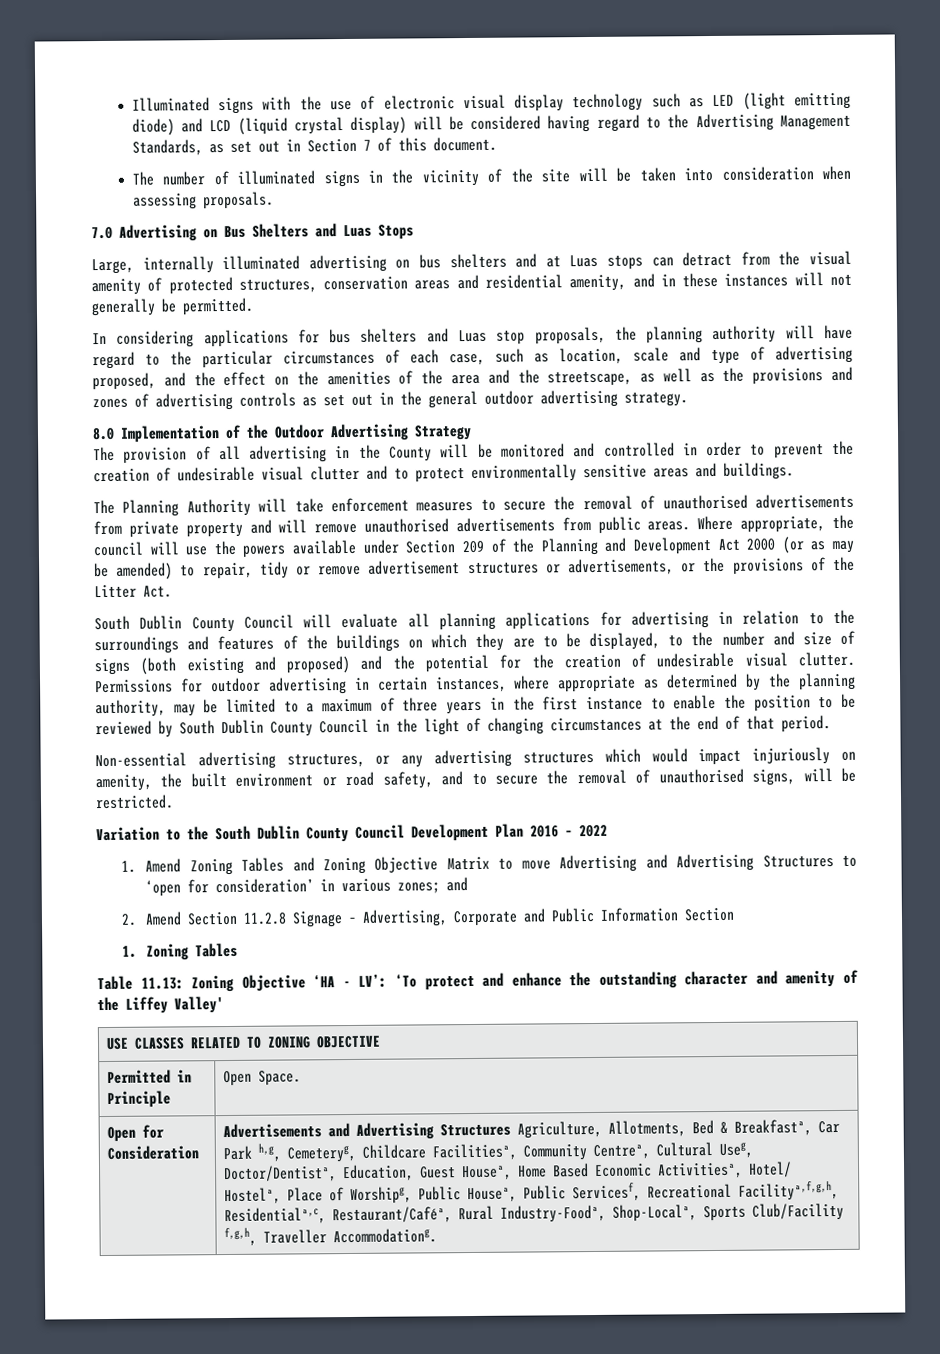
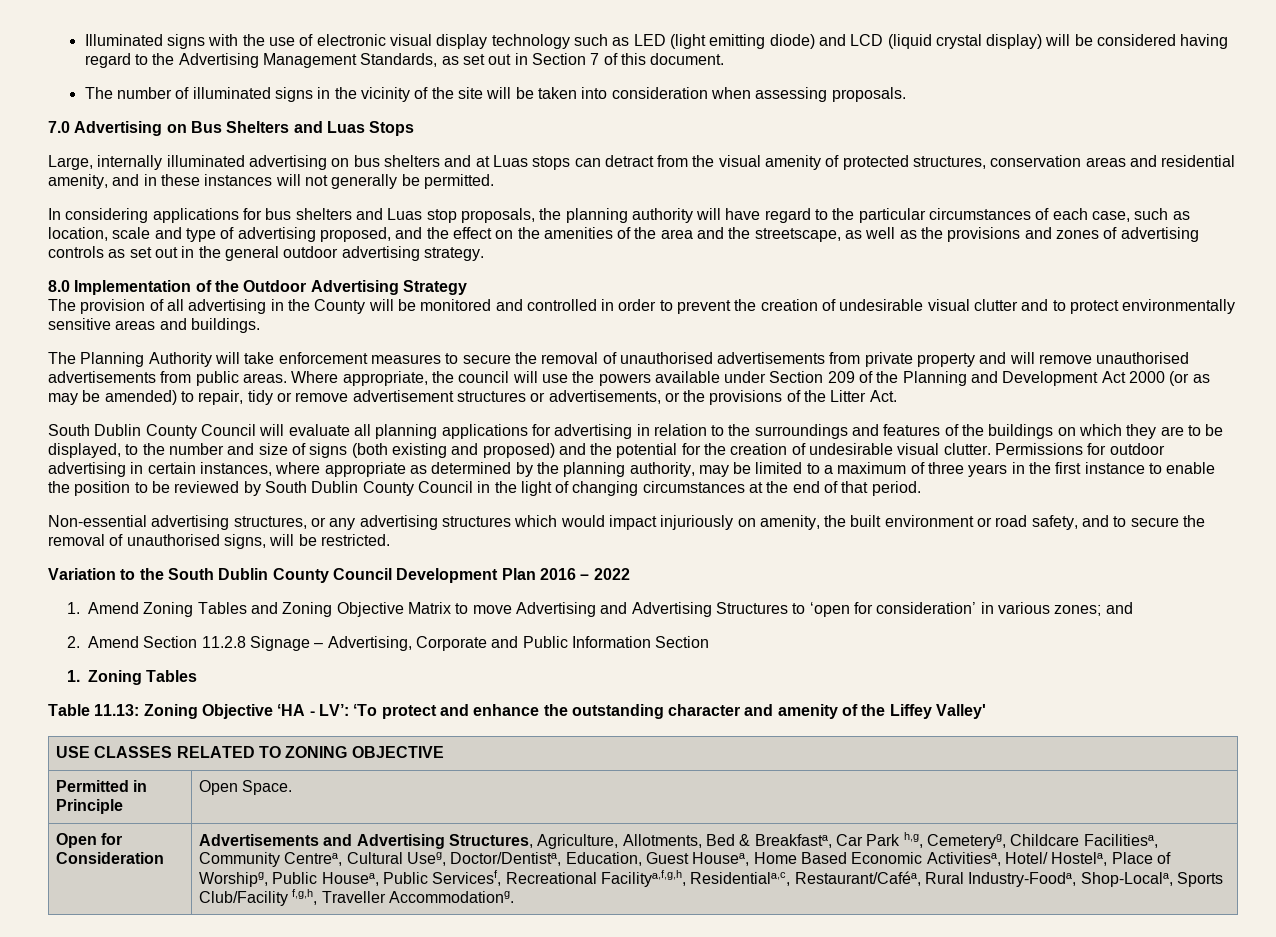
[439,1123,511,1137] Structures -> [449,834,534,848] Structures,

